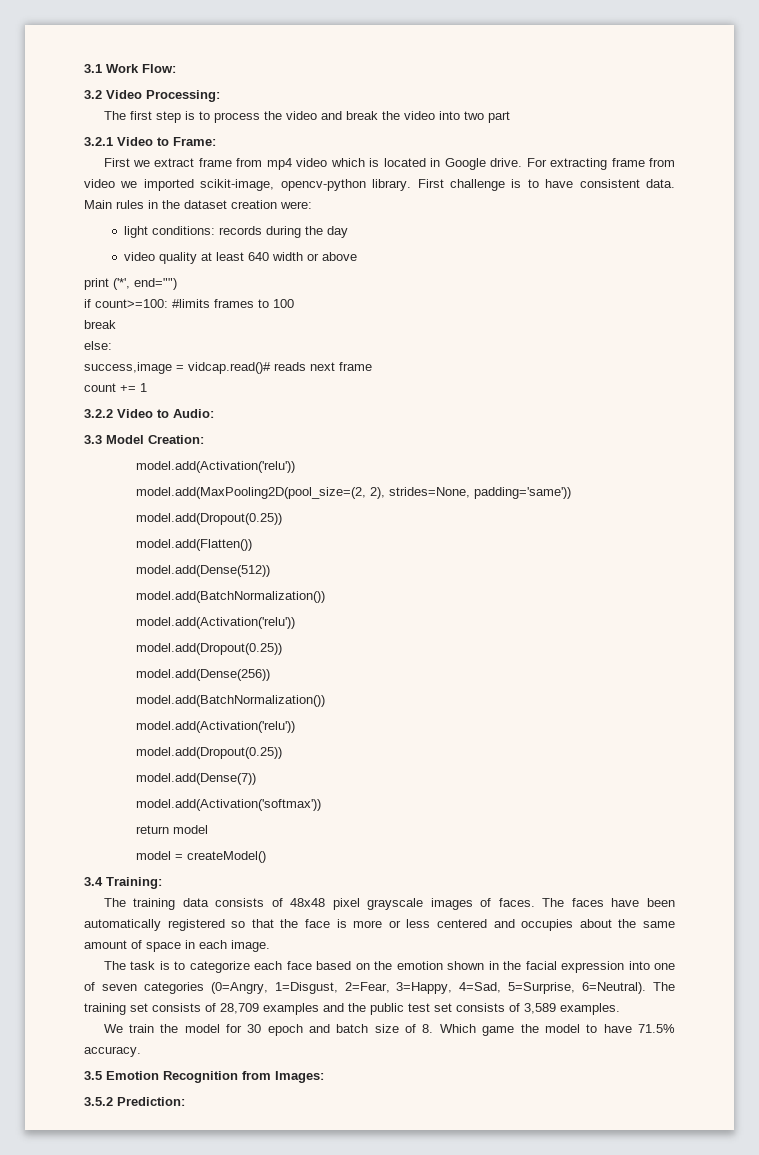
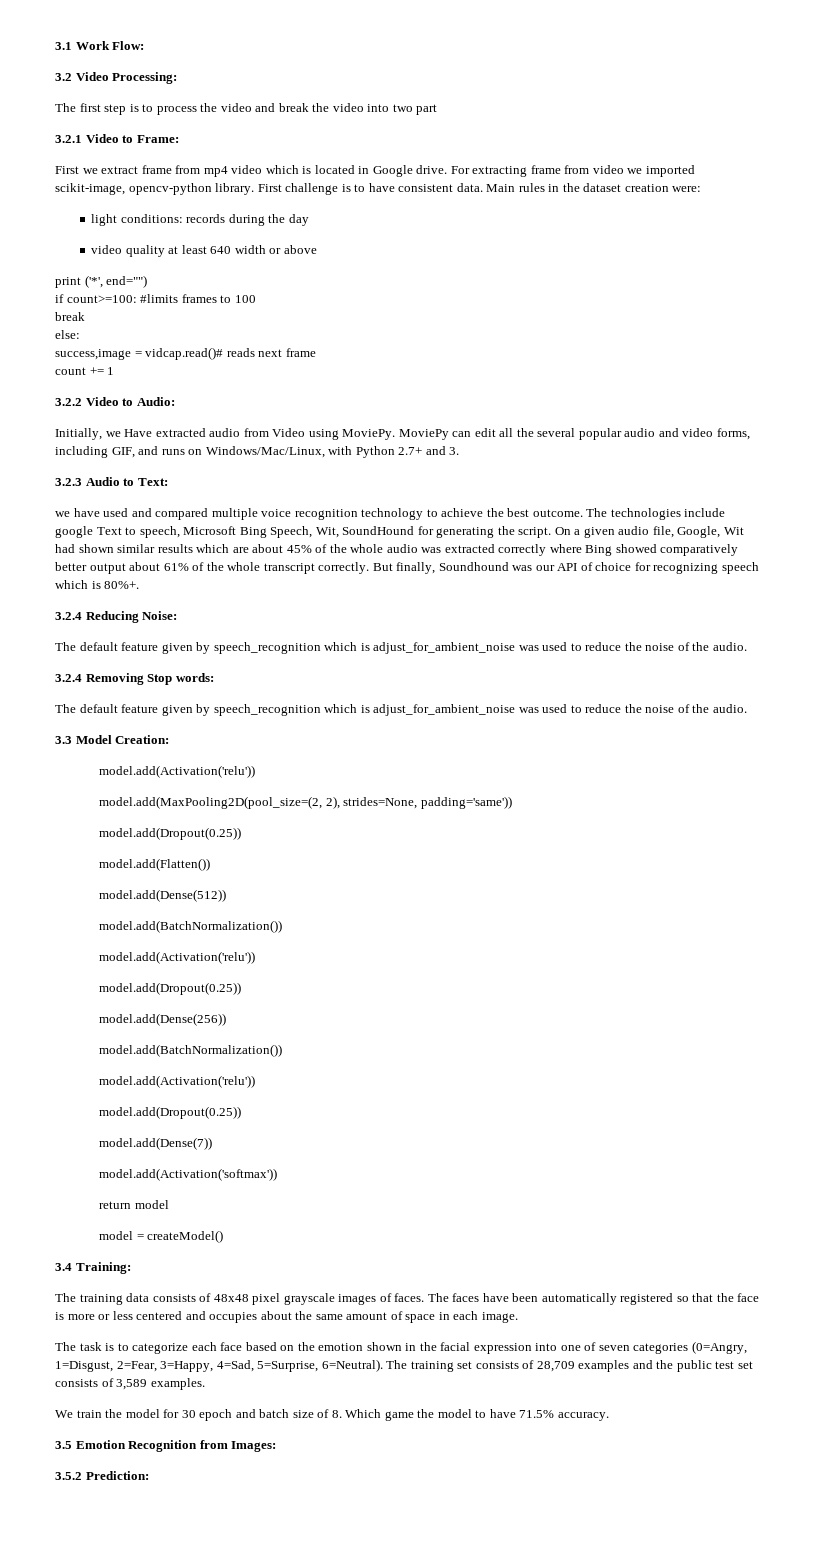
(214, 413) none -> [55,428,750,440] [55,446,460,458] [55,477,168,486] [55,508,726,520] [55,526,744,538] [55,544,739,556] [55,562,759,574] [55,580,140,589] [55,611,178,623] [55,642,747,654] [55,673,214,685] [55,704,747,716] // Initially, we Have extracted audio from Video using MoviePy. MoviePy can edit all the several popular audio and video forms, including GIF, and runs on Windows/Mac/Linux, with Python 2.7+ and 3. // 3.2.3 Audio to Text: // we have used and compared multiple voice recognition technology to achieve the best outcome. The technologies include google Text to speech, Microsoft Bing Speech, Wit, SoundHound for generating the script. On a given audio file, Google, Wit had shown similar results which are about 45% of the whole audio was extracted correctly where Bing showed comparatively better output about 61% of the whole transcript correctly. But finally, Soundhound was our API of choice for recognizing speech which is 80%+. // 3.2.4 Reducing Noise: // The default feature given by speech_recognition which is adjust_for_ambient_noise was used to reduce the noise of the audio. // 3.2.4 Removing Stop words: // The default feature given by speech_recognition which is adjust_for_ambient_noise was used to reduce the noise of the audio.

